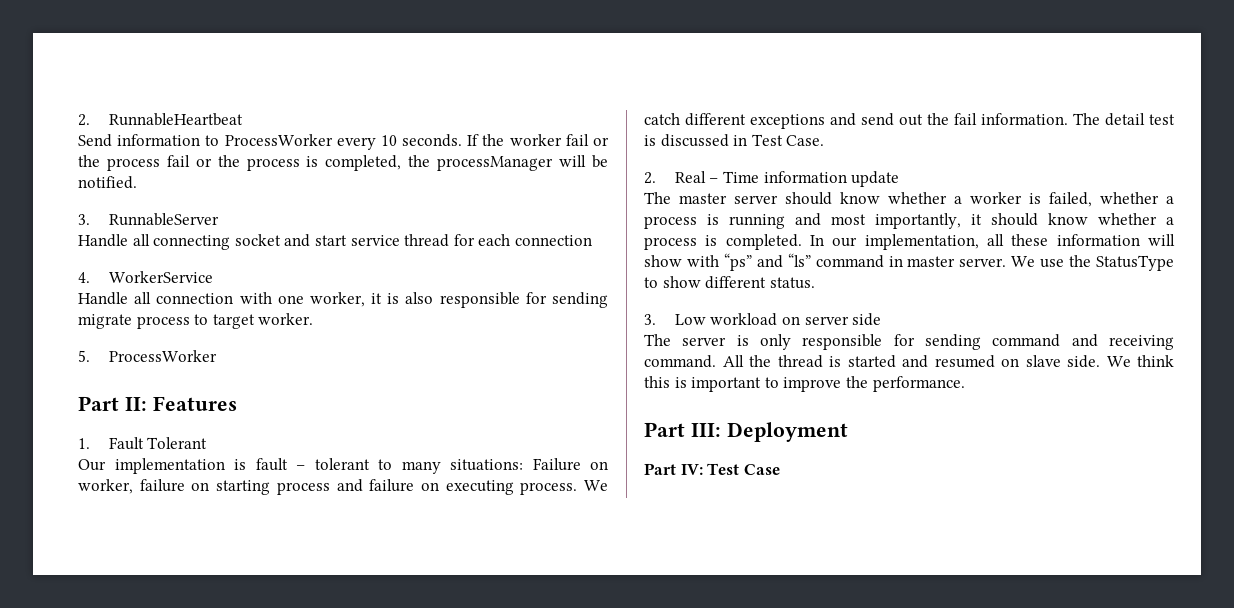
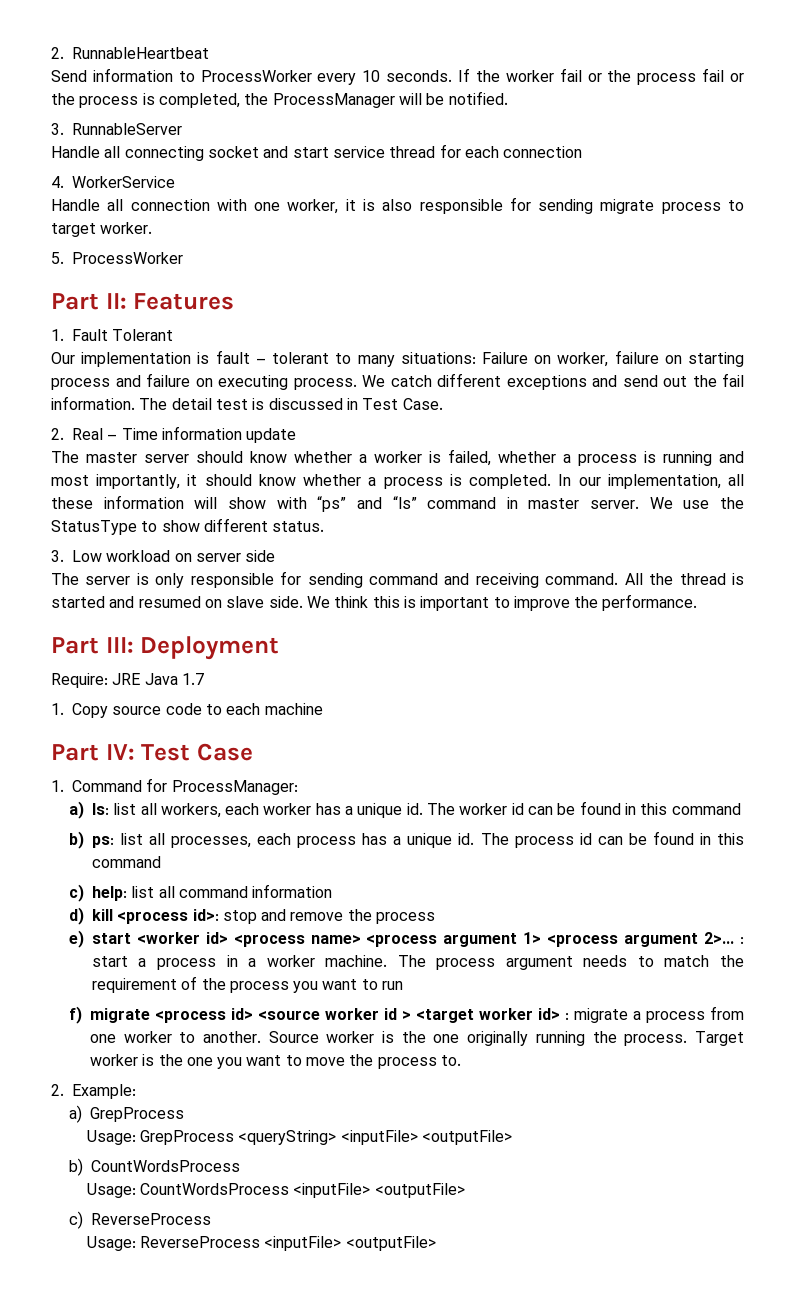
[437,156,554,171] processManager -> [272,93,395,108] ProcessManager
[644,463,780,475] Part IV: Test Case -> [51,673,204,688] [51,703,323,718] [51,743,253,761] [51,778,298,795] [68,801,741,819] [68,831,744,849] [91,856,161,868] [68,884,333,902] [68,907,436,925] [68,930,745,948] [91,955,745,970] [91,976,404,993] [68,1006,744,1024] [89,1031,744,1046] [89,1054,462,1069] [51,1084,136,1099] [68,1105,184,1123] [86,1130,513,1145] [68,1158,240,1176] [86,1183,465,1198] [68,1211,211,1229] [86,1236,436,1251] Require: JRE Java 1.7 // 1. Copy source code to each machine // Part IV: Test Case // 1. Command for ProcessManager: // a) ls: list all workers, each worker has a unique id. The worker id can be found in this command // b) ps: list all processes, each process has a unique id. The process id can be found in this command // c) help: list all command information // d) kill <process id>: stop and remove the process // e) start <worker id> <process name> <process argument 1> <process argument 2>… : start a process in a worker machine. The process argument needs to match the requirement of the process you want to run // f) migrate <process id> <source worker id > <target worker id> : migrate a process from one worker to another. Source worker is the one originally running the process. Target worker is the one you want to move the process to. // 2. Example: // a) GrepProcess // Usage: GrepProcess <queryString> <inputFile> <outputFile> // b) CountWordsProcess // Usage: CountWordsProcess <inputFile> <outputFile> // c) ReverseProcess // Usage: ReverseProcess <inputFile> <outputFile>

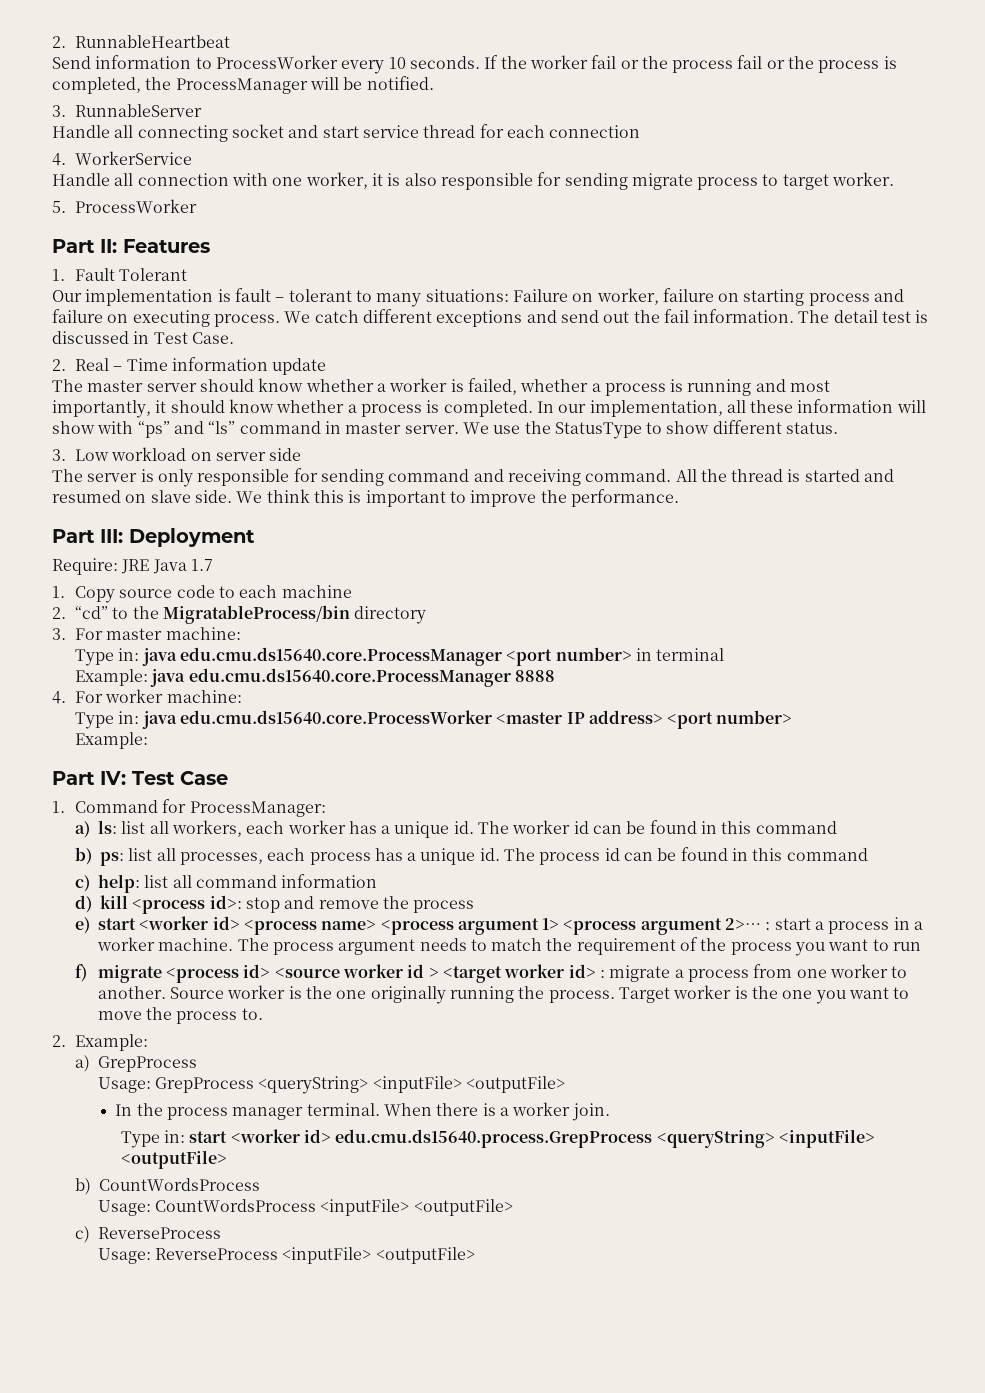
(323, 709) none -> [52,605,427,624] [52,627,241,640] [74,647,725,666] [74,668,555,687] [52,689,242,704] [74,710,793,729] [74,732,148,749] // 2. “cd” to the MigratableProcess/bin directory // 3. For master machine: // Type in: java edu.cmu.ds15640.core.ProcessManager <port number> in terminal // Example: java edu.cmu.ds15640.core.ProcessManager 8888 // 4. For worker machine: // Type in: java edu.cmu.ds15640.core.ProcessWorker <master IP address> <port number> // Example:
(513, 1137) none -> [115,1102,610,1121] [120,1129,876,1148] [120,1150,227,1169] // In the process manager terminal. When there is a worker join. // Type in: start <worker id> edu.cmu.ds15640.process.GrepProcess <queryString> <inputFile> <outputFile>

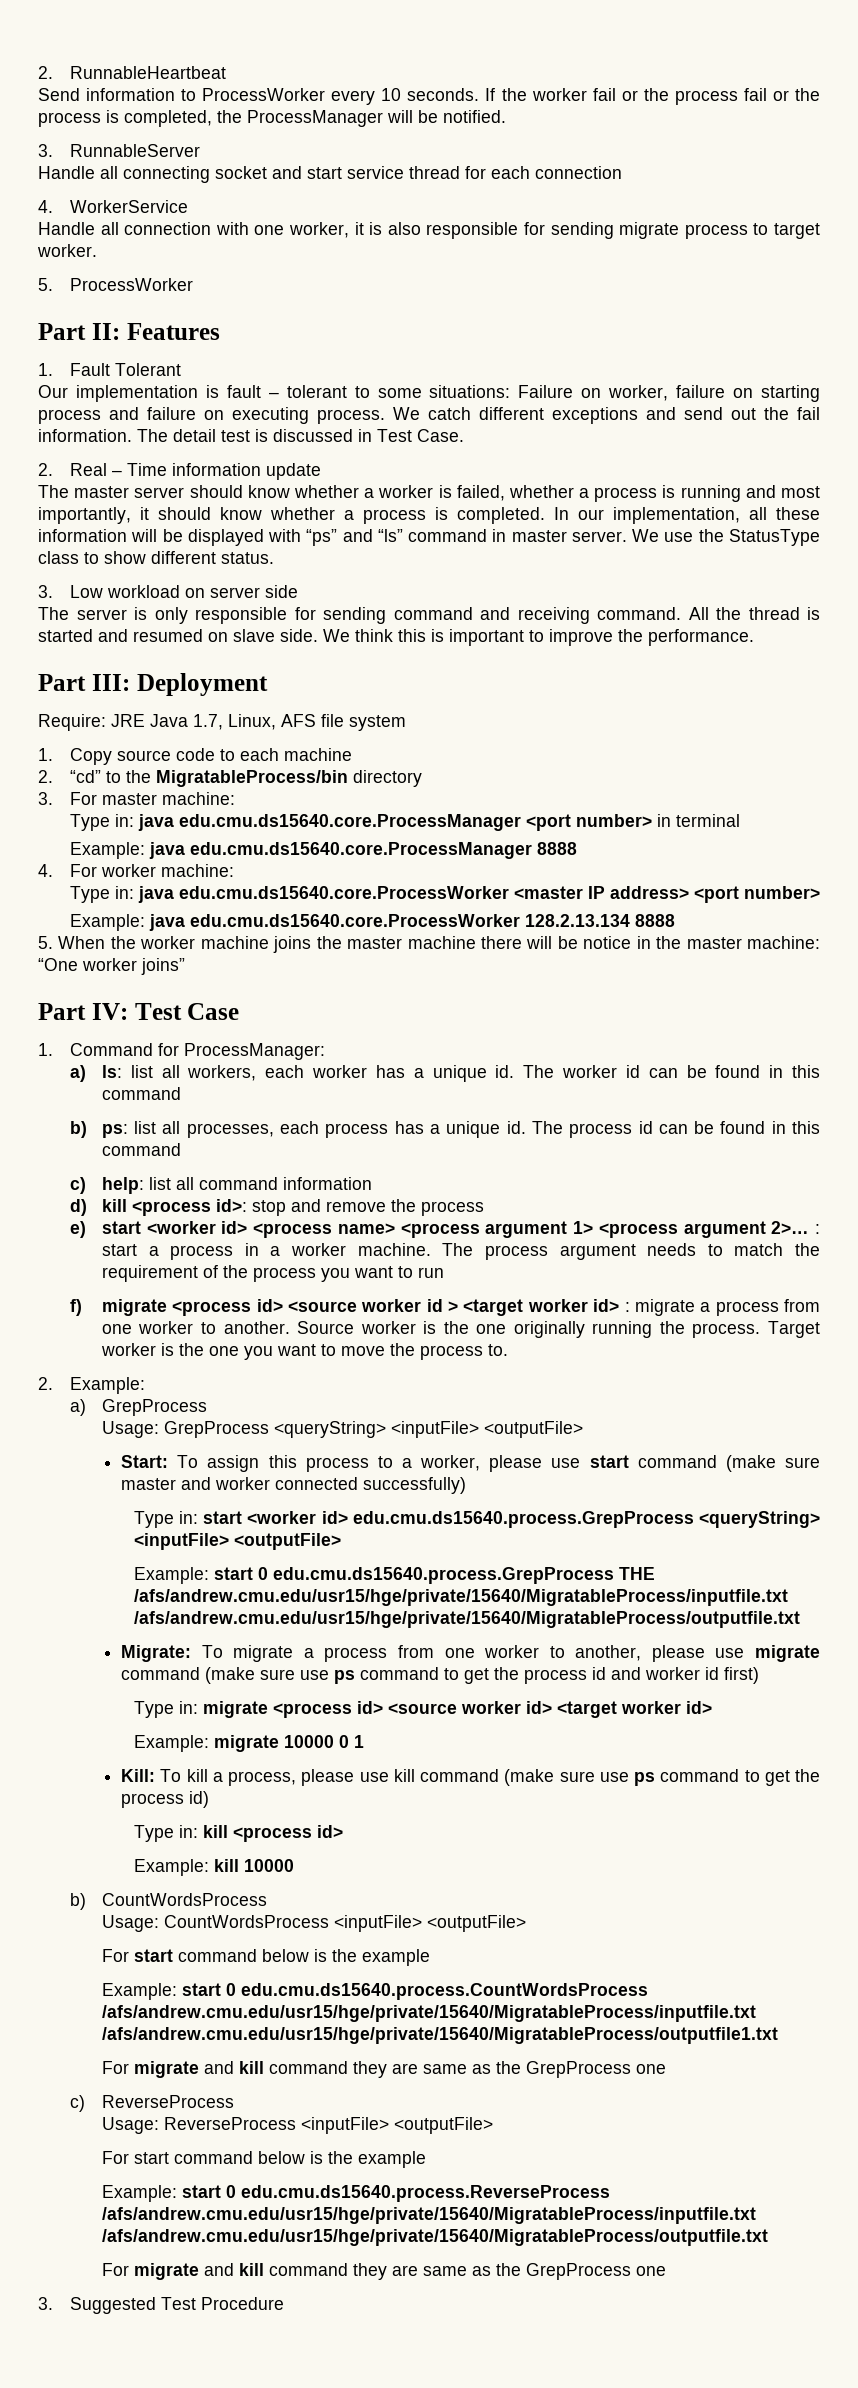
[376,293,422,307] many -> [377,388,422,398] some
[52,421,95,434] show -> [162,529,264,546] be displayed
(642, 430) none -> [38,551,79,564] class
[190,559,213,571] 1.7 -> [193,714,406,731] 1.7, Linux, AFS file system
(148, 740) none -> [148,914,675,931] [38,936,820,953] [38,958,185,975] java edu.cmu.ds15640.core.ProcessWorker 128.2.13.134 8888 // 5. When the worker machine joins the master machine there will be notice in the master machine: “One worker joins”
[115,1102,610,1121] In the process manager terminal. When there is a worker join. -> [121,1455,820,1472] [121,1477,467,1494] Start: To assign this process to a worker, please use start command (make sure master and worker connected successfully)
(227, 1159) none -> [133,1567,655,1584] [133,1589,788,1606] [133,1611,800,1628] [121,1645,820,1662] [121,1667,760,1684] [133,1701,712,1718] [133,1735,364,1752] [121,1769,821,1786] [121,1791,210,1808] [133,1825,343,1842] [133,1859,294,1876] // Example: start 0 edu.cmu.ds15640.process.GrepProcess THE /afs/andrew.cmu.edu/usr15/hge/private/15640/MigratableProcess/inputfile.txt /afs/andrew.cmu.edu/usr15/hge/private/15640/MigratableProcess/outputfile.txt // Migrate: To migrate a process from one worker to another, please use migrate command (make sure use ps command to get the process id and worker id first) // Type in: migrate <process id> <source worker id> <target worker id> // Example: migrate 10000 0 1 // Kill: To kill a process, please use kill command (make sure use ps command to get the process id) // Type in: kill <process id> // Example: kill 10000
(513, 1207) none -> [101,1949,430,1966] [101,1983,648,2000] [101,2005,756,2022] [101,2027,778,2044] [101,2061,666,2078] // For start command below is the example // Example: start 0 edu.cmu.ds15640.process.CountWordsProcess /afs/andrew.cmu.edu/usr15/hge/private/15640/MigratableProcess/inputfile.txt /afs/andrew.cmu.edu/usr15/hge/private/15640/MigratableProcess/outputfile1.txt // For migrate and kill command they are same as the GrepProcess one
(475, 1255) none -> [101,2151,426,2168] [101,2185,610,2202] [101,2207,756,2224] [101,2229,768,2246] [101,2263,666,2280] [38,2297,284,2314] // For start command below is the example // Example: start 0 edu.cmu.ds15640.process.ReverseProcess /afs/andrew.cmu.edu/usr15/hge/private/15640/MigratableProcess/inputfile.txt /afs/andrew.cmu.edu/usr15/hge/private/15640/MigratableProcess/outputfile.txt // For migrate and kill command they are same as the GrepProcess one // 3. Suggested Test Procedure

